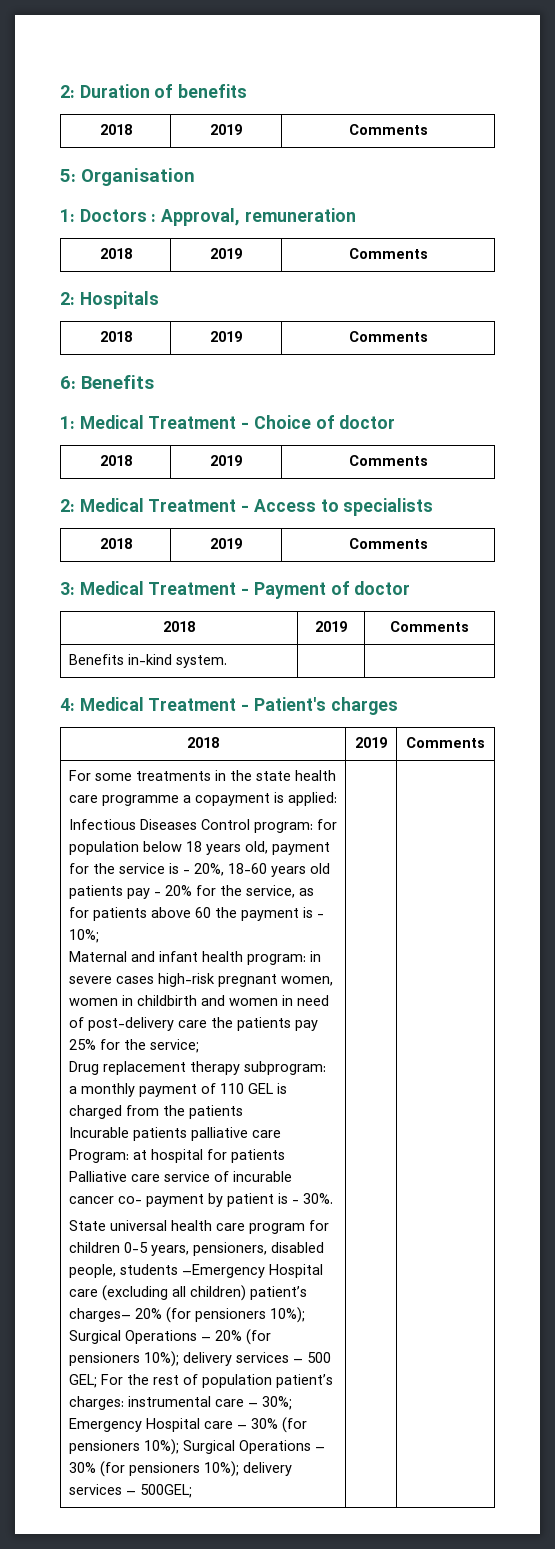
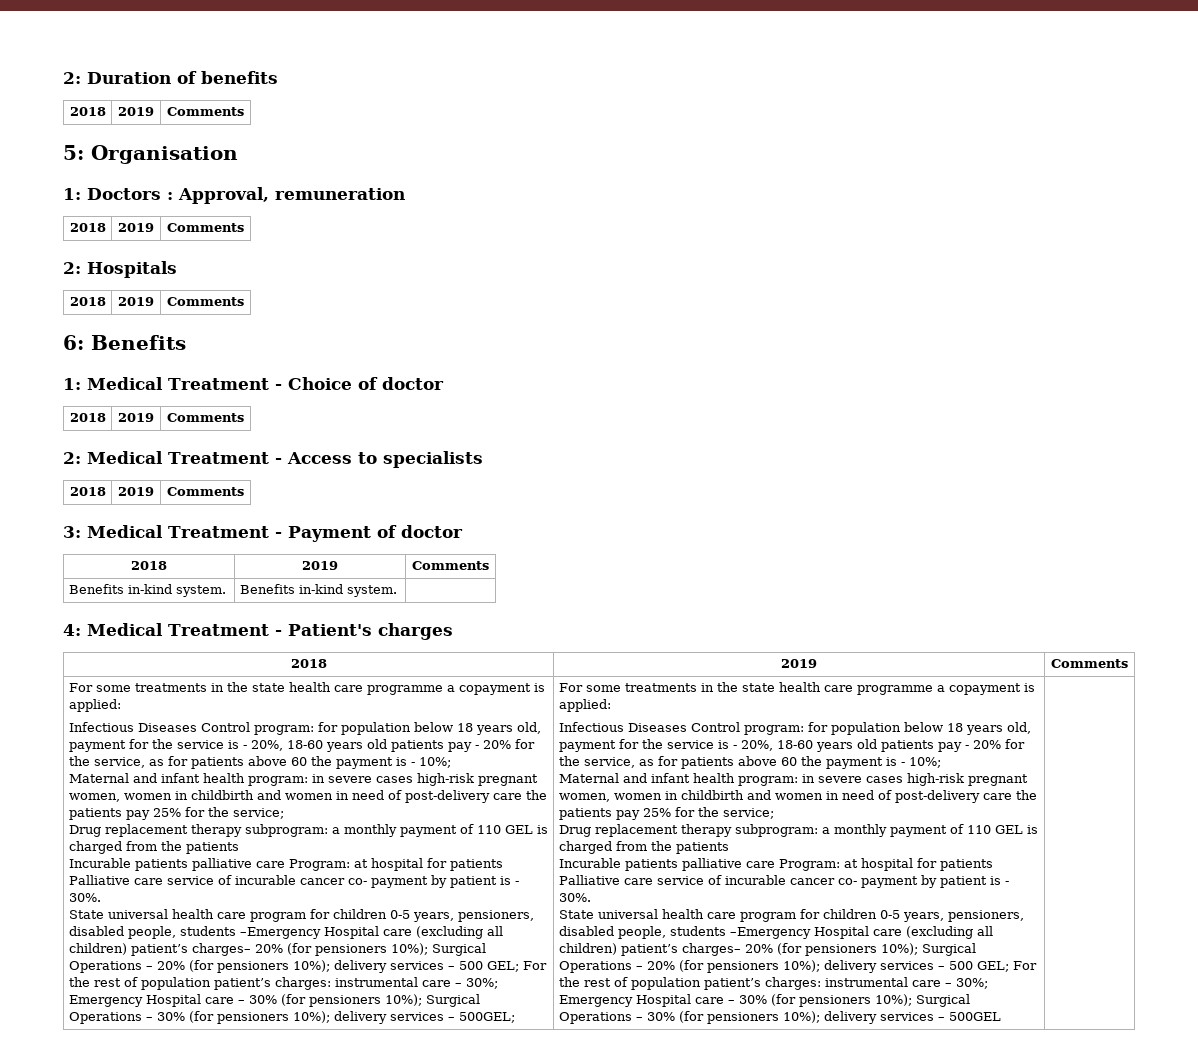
(227, 661) none -> [239,584,397,597] Benefits in-kind system.
(192, 1491) none -> [558,682,1035,695] [558,699,611,712] [558,722,1031,735] [558,739,1025,752] [558,756,941,769] [558,773,1028,786] [558,790,1037,803] [558,807,774,820] [558,824,1038,837] [558,841,729,854] [558,858,993,871] [558,875,1009,888] [558,893,591,902] [558,909,1024,922] [558,926,993,939] [558,943,976,956] [558,960,1037,973] [558,977,988,990] [558,994,970,1007] [558,1011,1001,1024] For some treatments in the state health care programme a copayment is applied: // Infectious Diseases Control program: for population below 18 years old, payment for the service is - 20%, 18-60 years old patients pay - 20% for the service, as for patients above 60 the payment is - 10%; // Maternal and infant health program: in severe cases high-risk pregnant women, women in childbirth and women in need of post-delivery care the patients pay 25% for the service; // Drug replacement therapy subprogram: a monthly payment of 110 GEL is charged from the patients // Incurable patients palliative care Program: at hospital for patients Palliative care service of incurable cancer co- payment by patient is - 30%. // State universal health care program for children 0-5 years, pensioners, disabled people, students –Emergency Hospital care (excluding all children) patient’s charges– 20% (for pensioners 10%); Surgical Operations – 20% (for pensioners 10%); delivery services – 500 GEL; For the rest of population patient’s charges: instrumental care – 30%; Emergency Hospital care – 30% (for pensioners 10%); Surgical Operations – 30% (for pensioners 10%); delivery services – 500GEL

